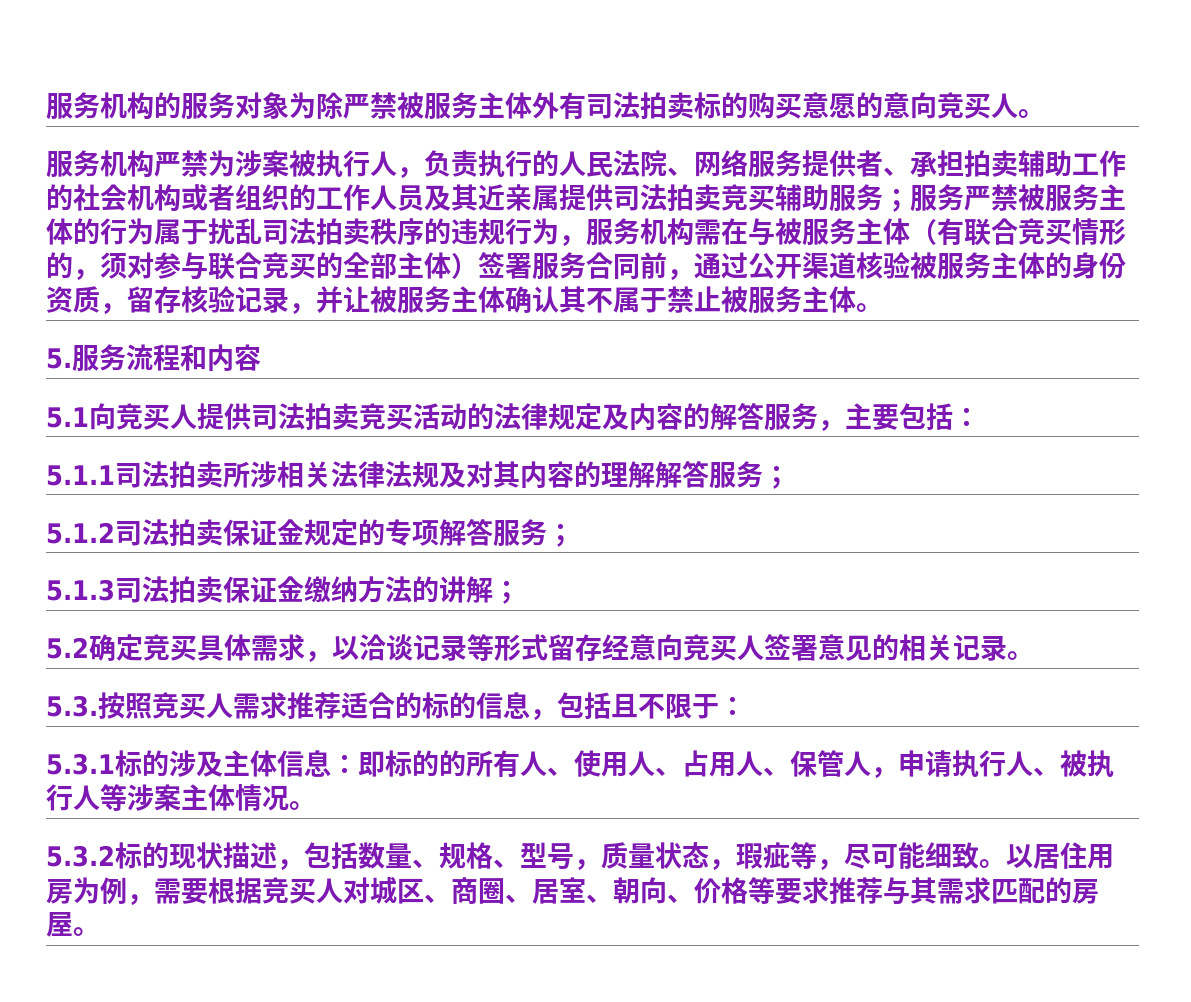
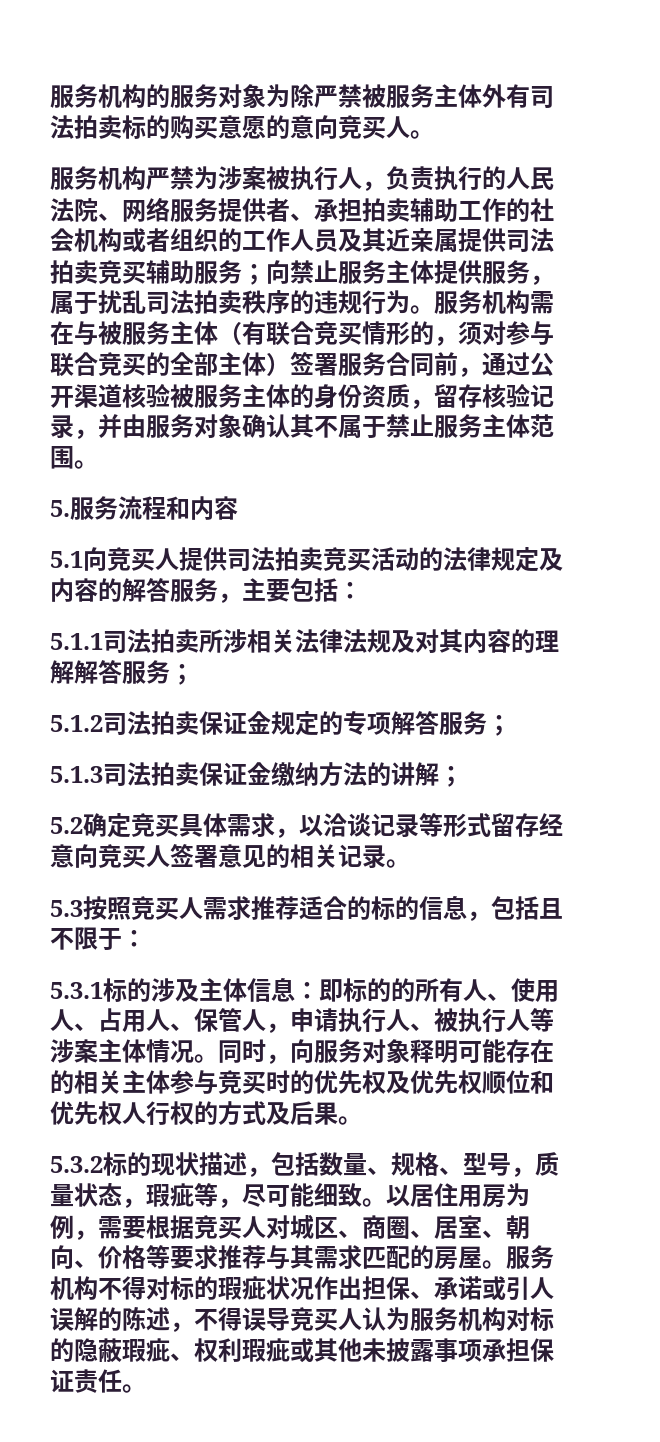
[910,184,1126,212] [46,218,154,245] 服务严禁被服务主体的行为 -> [266,260,554,285] 向禁止服务主体提供服务，
[559,235,586,246] ， -> [410,305,434,314] 。
[343,286,505,314] 让被服务主体 -> [122,414,242,438] 由服务对象
[721,286,856,314] 被服务主体 -> [434,414,554,438] [50,446,74,469] 服务主体范围
[46,695,98,717] 5.3. -> [50,900,83,917] 5.3
(316, 805) none -> [218,1039,554,1064] [50,1070,554,1094] [50,1101,362,1125] 同时，向服务对象释明可能存在的相关主体参与竞买时的优先权及优先权顺位和优先权人行权的方式及后果。
(100, 931) none -> [506,1245,554,1269] [50,1276,554,1301] [50,1307,554,1332] [50,1338,554,1363] [50,1369,146,1393] 服务机构不得对标的瑕疵状况作出担保、承诺或引人误解的陈述，不得误导竞买人认为服务机构对标的隐蔽瑕疵、权利瑕疵或其他未披露事项承担保证责任。

